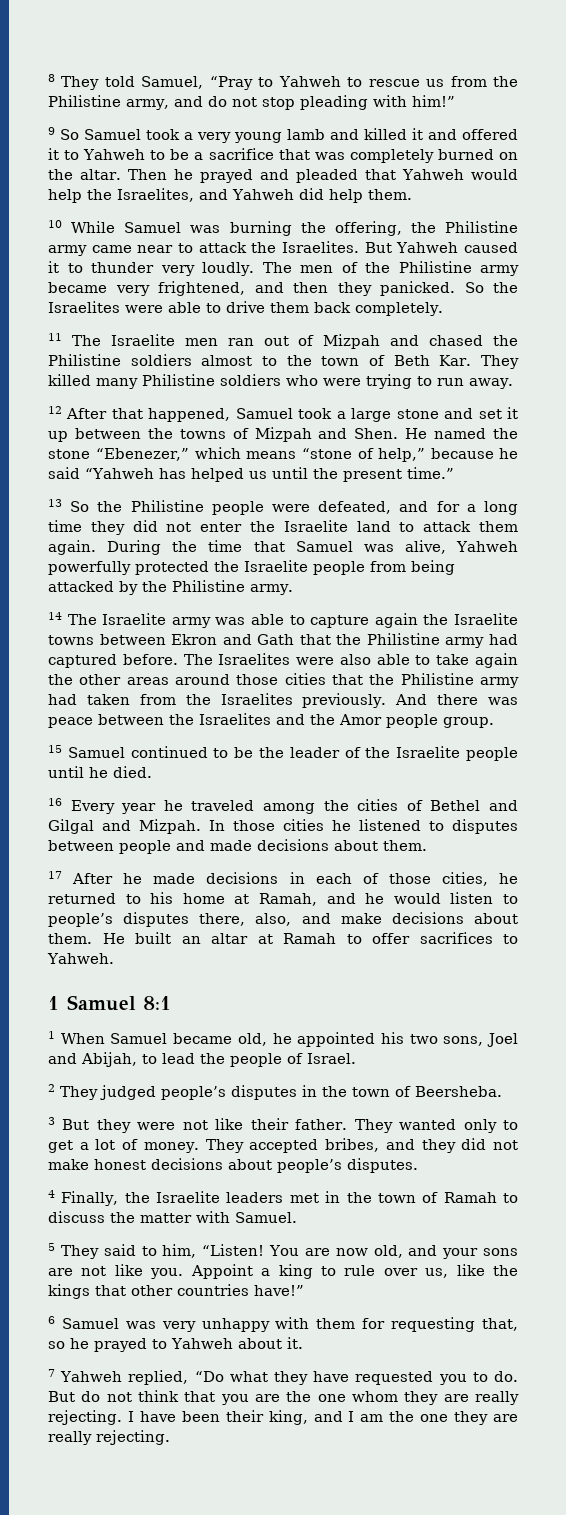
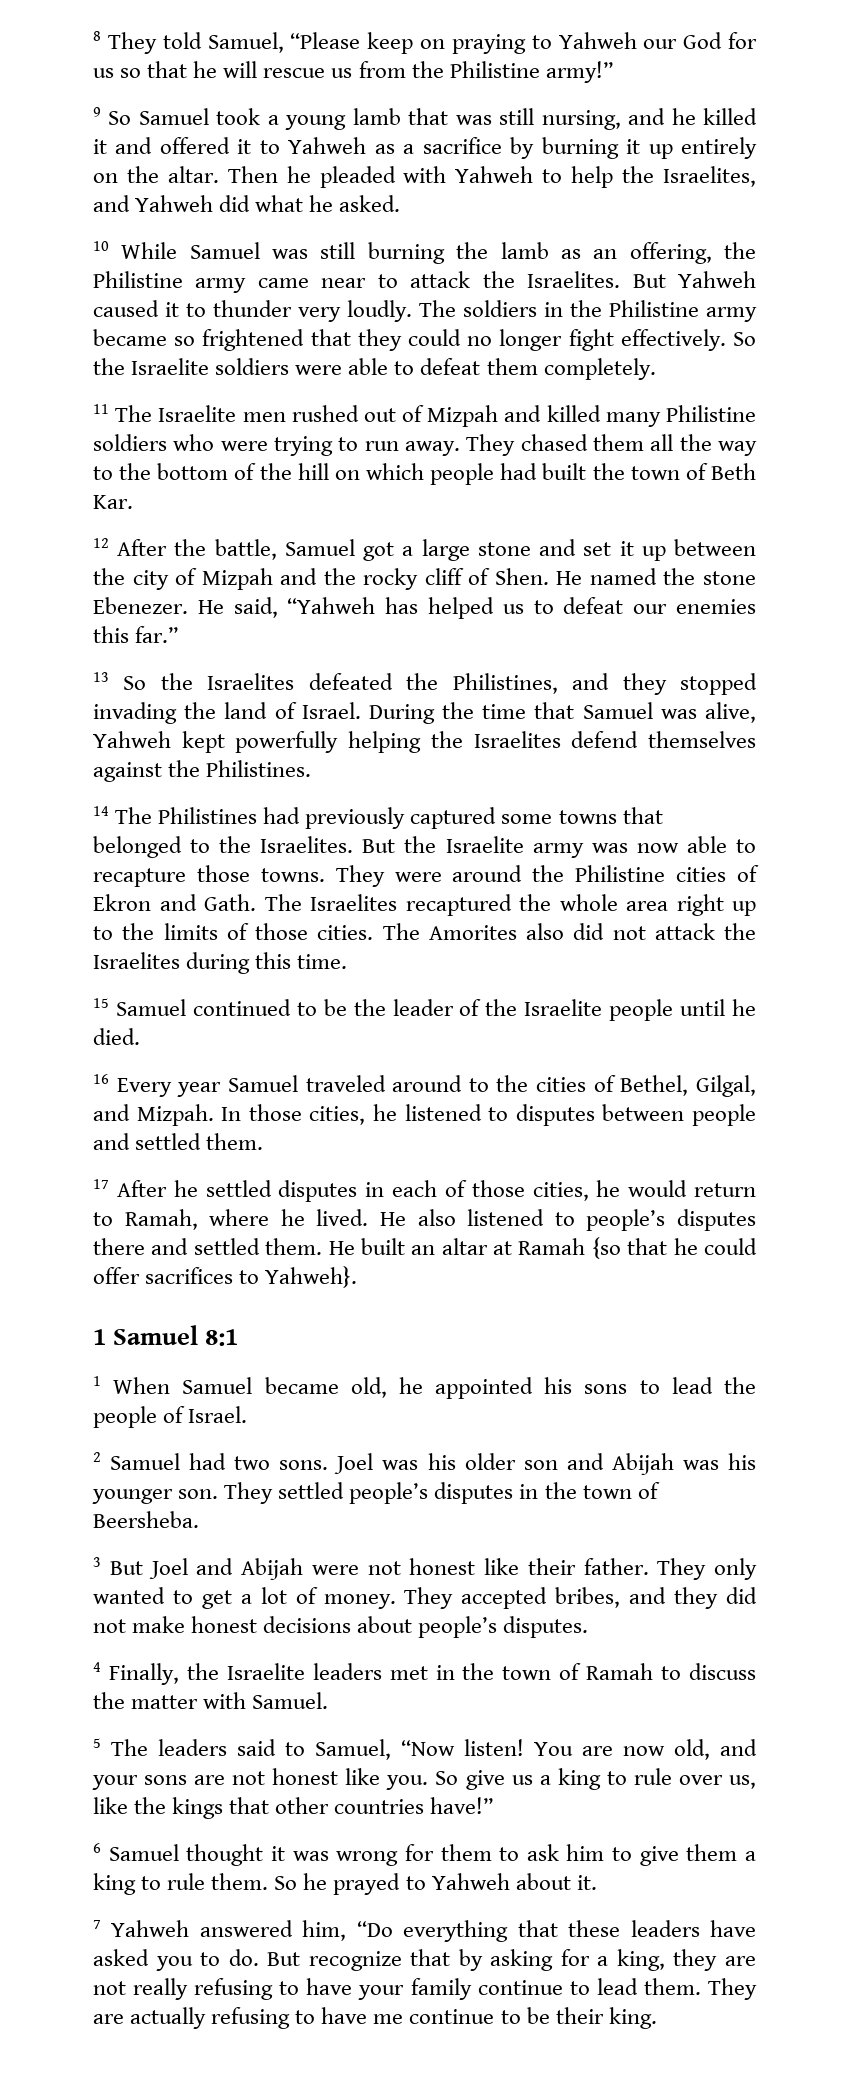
[209,76,363,90] “Pray to Yahweh to -> [290,32,758,54] [93,61,258,78] “Please keep on praying to Yahweh our God for us so that he will
[126,95,455,110] army, and do not stop pleading with him!” -> [545,61,613,83] army!”
[197,132,231,143] very -> (279, 120) none
[330,129,359,140] and -> [408,108,696,130] that was still nursing, and he
[150,148,494,163] to be a sacrifice that was completely burned -> [374,137,757,159] as a sacrifice by burning it up entirely
[199,169,518,183] prayed and pleaded that Yahweh would -> [319,166,563,188] pleaded with Yahweh to
[328,189,412,203] help them. -> [255,195,401,212] what he asked.
(221, 229) none -> [320,242,356,259] still
(326, 227) none -> [500,242,618,259] lamb as an
[299,262,358,273] men of -> [463,300,563,317] soldiers in
[115,281,518,296] [48,301,351,313] very frightened, and then they panicked. So the Israelites were able to drive them back -> [174,329,756,351] [93,358,538,375] so frightened that they could no longer fight effectively. So the Israelite soldiers were able to defeat them
[227,338,254,346] ran -> [291,405,359,422] rushed
[429,335,518,346] [48,354,519,369] chased the Philistine soldiers almost to the town of Beth Kar. They -> (542, 413) none
[48,406,333,422] // 12 After that happened, Samuel took -> [466,434,758,456] [93,463,756,485] [93,495,133,509] [93,538,395,561] They chased them all the way to the bottom of the hill on which people had built the town of Beth Kar. // 12 After the battle, Samuel got
[179,427,348,442] towns of Mizpah and -> [132,568,491,590] city of Mizpah and the rocky cliff of
[95,447,518,462] [48,467,454,482] [48,499,518,515] [48,520,518,535] [48,540,96,555] “Ebenezer,” which means “stone of help,” because he said “Yahweh has helped us until the present time.” // 13 So the Philistine people were defeated, and for a long time they did not enter the Israelite land to attack them again. -> [93,597,756,619] [93,626,179,643] [93,672,757,695] [93,702,361,724] Ebenezer. He said, “Yahweh has helped us to defeat our enemies this far.” // 13 So the Israelites defeated the Philistines, and they stopped invading the land of Israel.
[48,560,455,575] [48,580,293,595] [48,612,97,625] powerfully protected the Israelite people from being attacked by the Philistine army. // 14 The -> [181,731,756,753] [93,760,312,782] [93,806,663,829] [93,836,437,858] kept powerfully helping the Israelites defend themselves against the Philistines. // 14 The Philistines had previously captured some towns that belonged to the Israelites. But the
[251,613,519,628] [48,633,518,648] [48,653,518,668] [48,673,519,688] [48,693,518,708] [48,713,494,728] able to capture again the Israelite towns between Ekron and Gath that the Philistine army had captured before. The Israelites were also able to take again the other areas around those cities that the Philistine army had taken from the Israelites previously. And there was peace between the Israelites and the Amor people group. -> [636,836,756,853] [93,865,759,887] [93,894,756,916] [93,923,756,940] [93,952,348,974] now able to recapture those towns. They were around the Philistine cities of Ekron and Gath. The Israelites recaptured the whole area right up to the limits of those cities. The Amorites also did not attack the Israelites during this time.
[163,799,519,814] [48,819,94,834] he traveled among the cities of Bethel and Gilgal -> [227,1075,756,1097] Samuel traveled around to the cities of Bethel, Gilgal,
[283,819,324,831] cities -> [309,1106,366,1125] cities,
[210,839,378,851] made decisions about -> [135,1133,202,1150] settled
[153,872,279,884] made decisions -> [205,1180,358,1202] settled disputes
[48,892,519,906] [48,912,518,927] returned to his home at Ramah, and he would listen to people’s disputes there, also, and make decisions about -> [628,1180,756,1197] [93,1209,757,1231] [93,1238,260,1255] would return to Ramah, where he lived. He also listened to people’s disputes there and settled
[346,934,362,944] to -> [591,1237,757,1259] {so that he could
[47,953,114,964] Yahweh. -> [265,1266,358,1288] Yahweh}.
[409,1033,518,1047] [48,1052,137,1067] two sons, Joel and Abijah, -> [584,1384,628,1394] sons
[60,1085,156,1100] They judged -> [110,1453,757,1475] [92,1482,345,1504] Samuel had two sons. Joel was his older son and Abijah was his younger son. They settled
[96,1119,131,1133] they -> [148,1558,303,1580] Joel and Abijah
(208, 1125) none -> [409,1558,476,1575] honest
[399,1119,497,1133] wanted only -> [714,1558,757,1580] [93,1587,165,1604] only wanted
[60,1244,265,1259] They said to him, “Listen! -> [111,1739,524,1760] The leaders said to Samuel, “Now listen!
(107, 1271) none -> [272,1768,339,1785] honest
[190,1264,253,1279] Appoint -> [435,1770,533,1790] So give us
[125,1317,519,1332] [48,1341,65,1349] was very unhappy with them for requesting that, so -> [186,1844,756,1866] [93,1873,298,1895] thought it was wrong for them to ask him to give them a king to rule them. So
[128,1370,519,1385] [48,1390,519,1405] [48,1410,519,1425] [48,1430,170,1445] replied, “Do what they have requested you to do. But do not think that you are the one whom they are really rejecting. I have been their king, and I am the one they are really rejecting. -> [199,1920,756,1942] [93,1949,757,1971] [93,1978,757,2000] [93,2007,657,2029] answered him, “Do everything that these leaders have asked you to do. But recognize that by asking for a king, they are not really refusing to have your family continue to lead them. They are actually refusing to have me continue to be their king.

